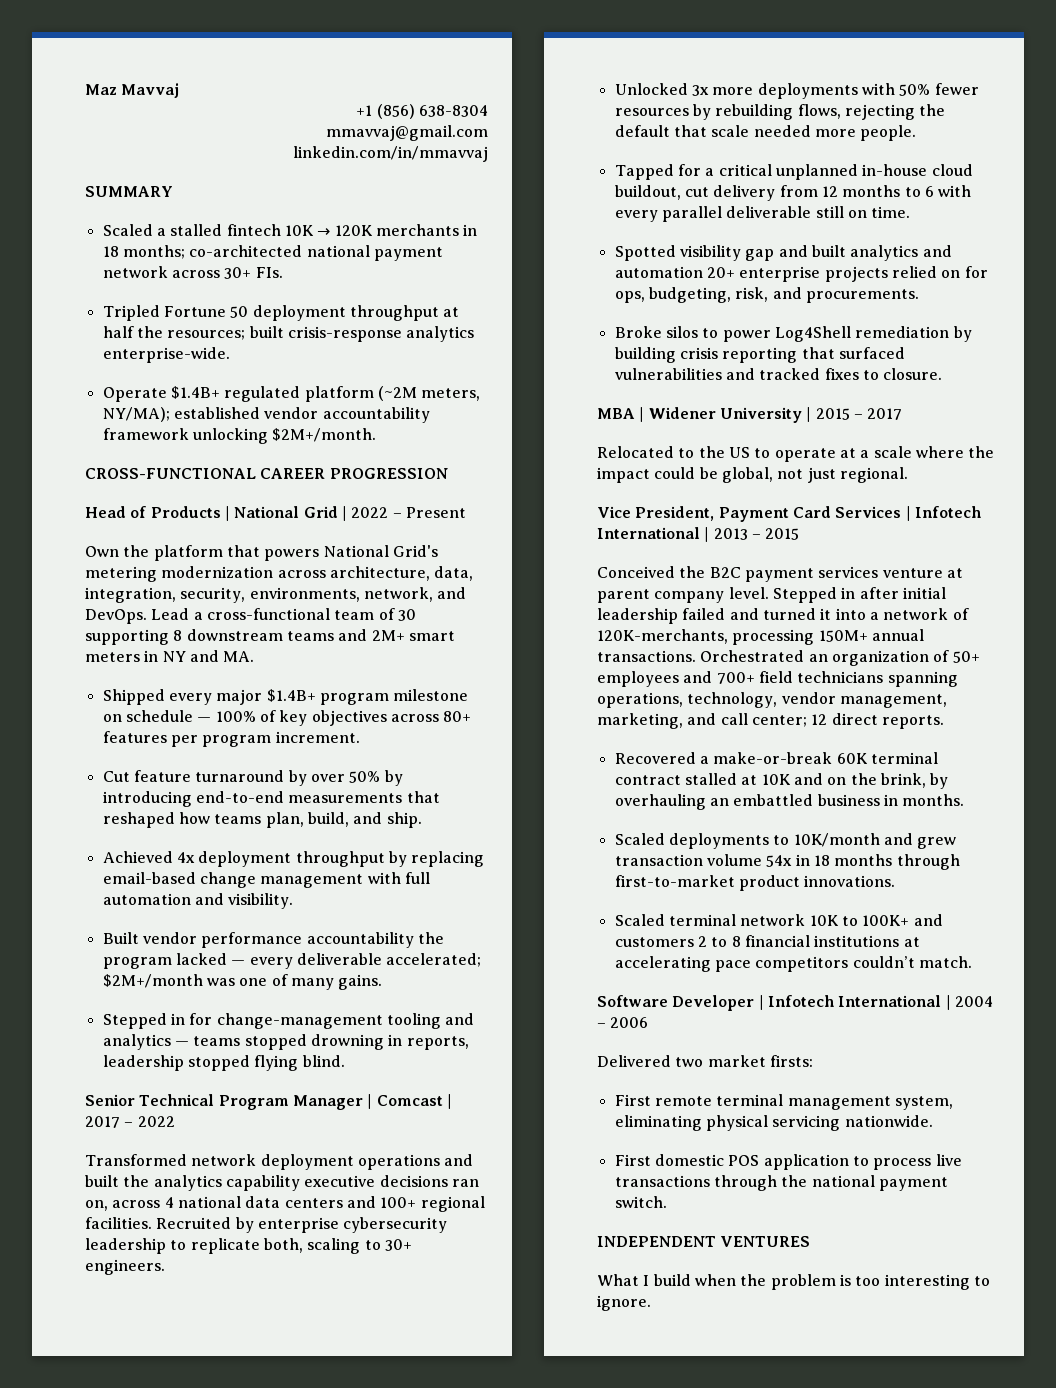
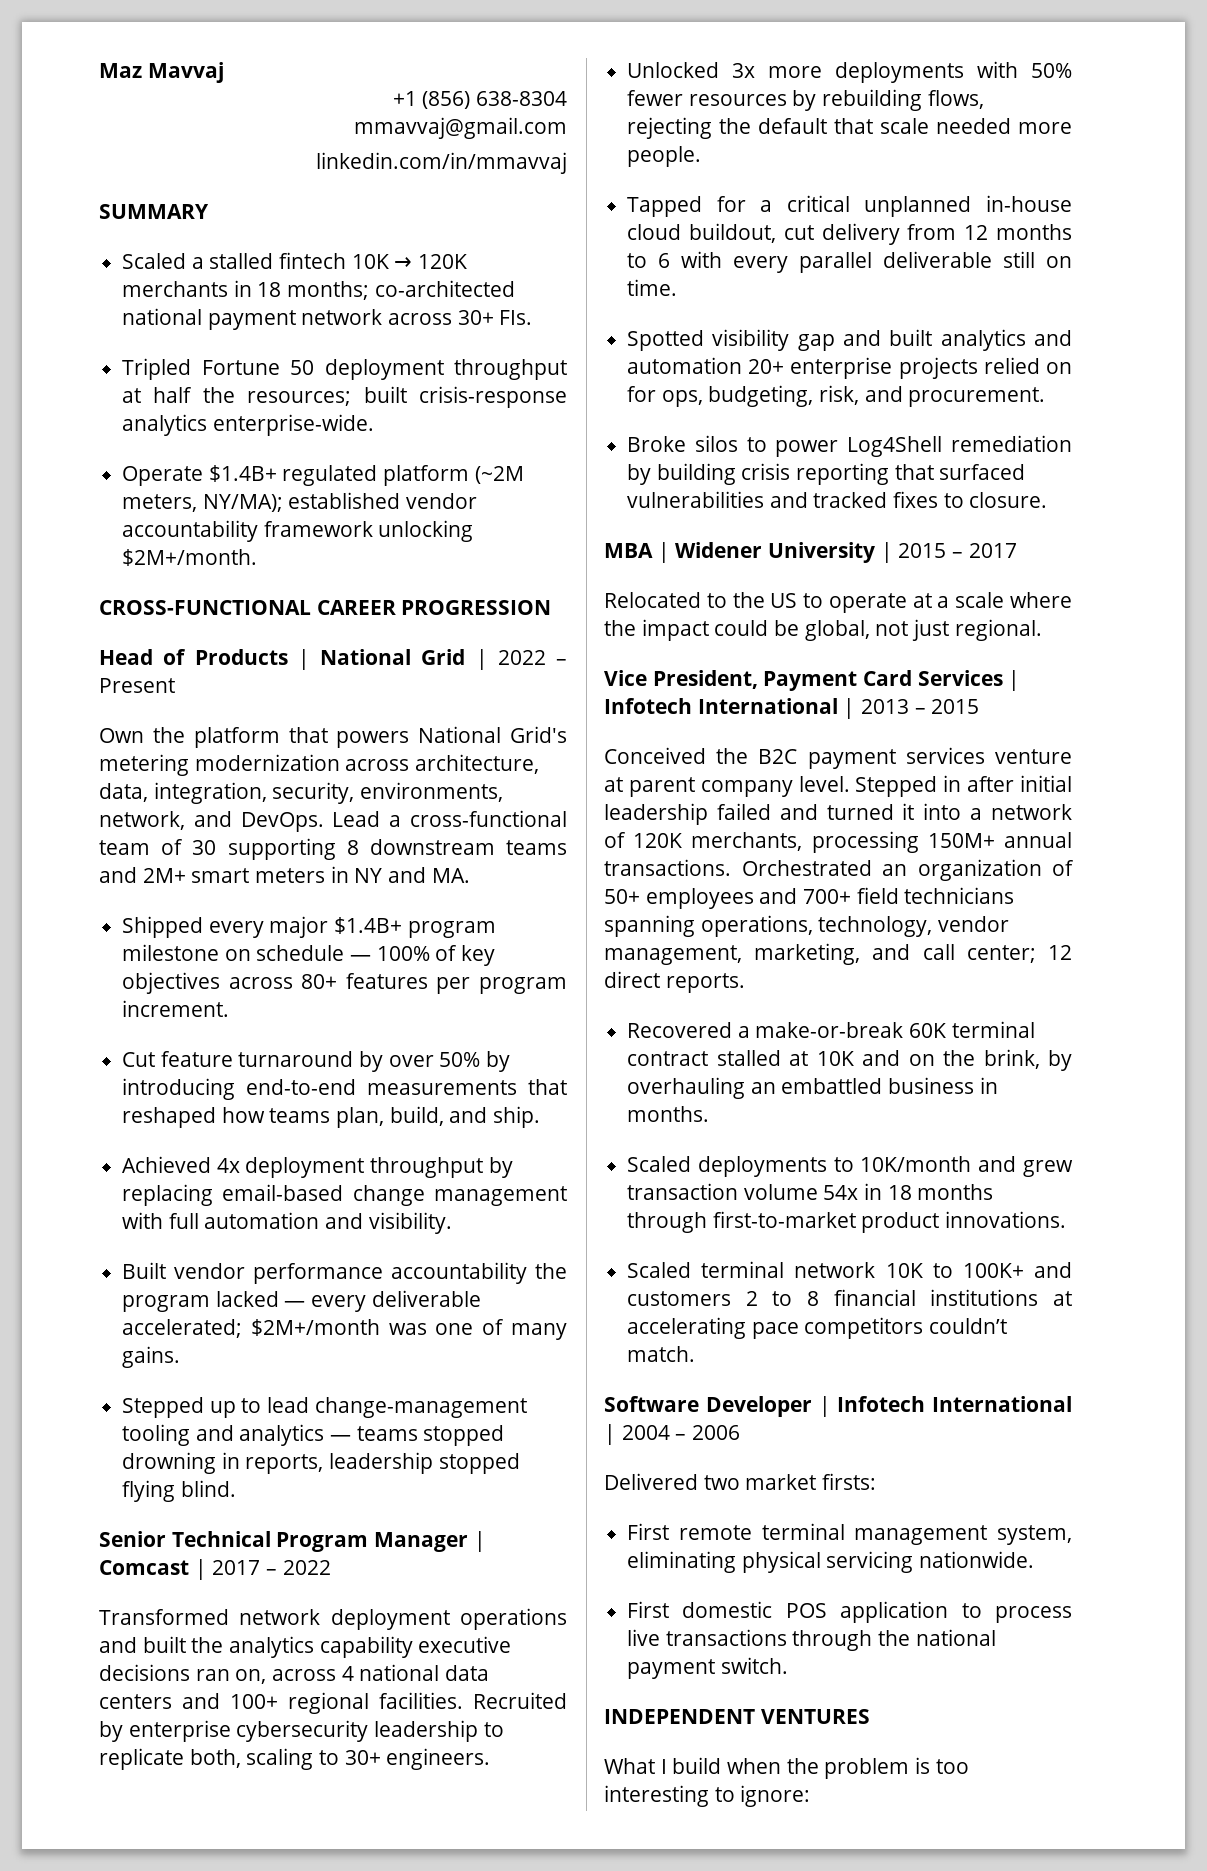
[170,1013,213,1025] in for -> [209,1397,310,1418] up to lead
[805,289,919,303] procurements. -> [908,387,1046,407] procurement.
[597,629,728,644] 120K-merchants, -> [633,832,803,851] 120K merchants,
[597,1295,651,1311] ignore. -> [740,1785,811,1807] ignore:

